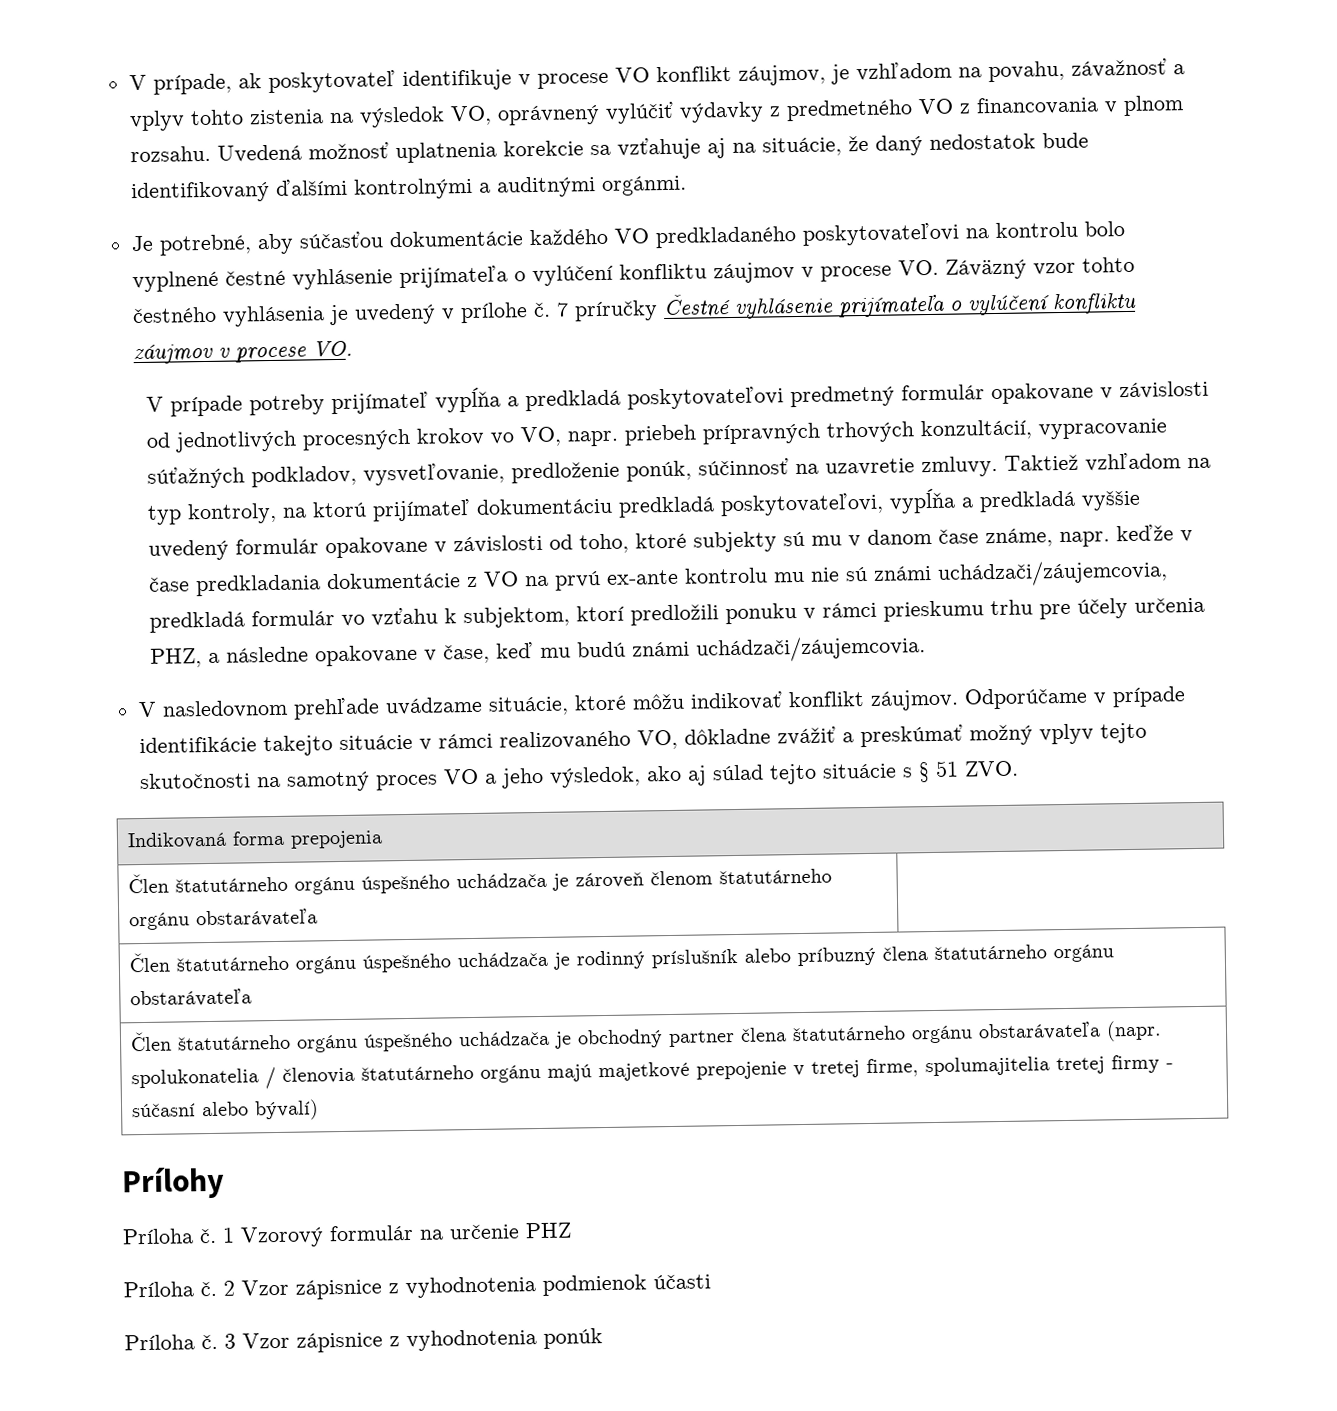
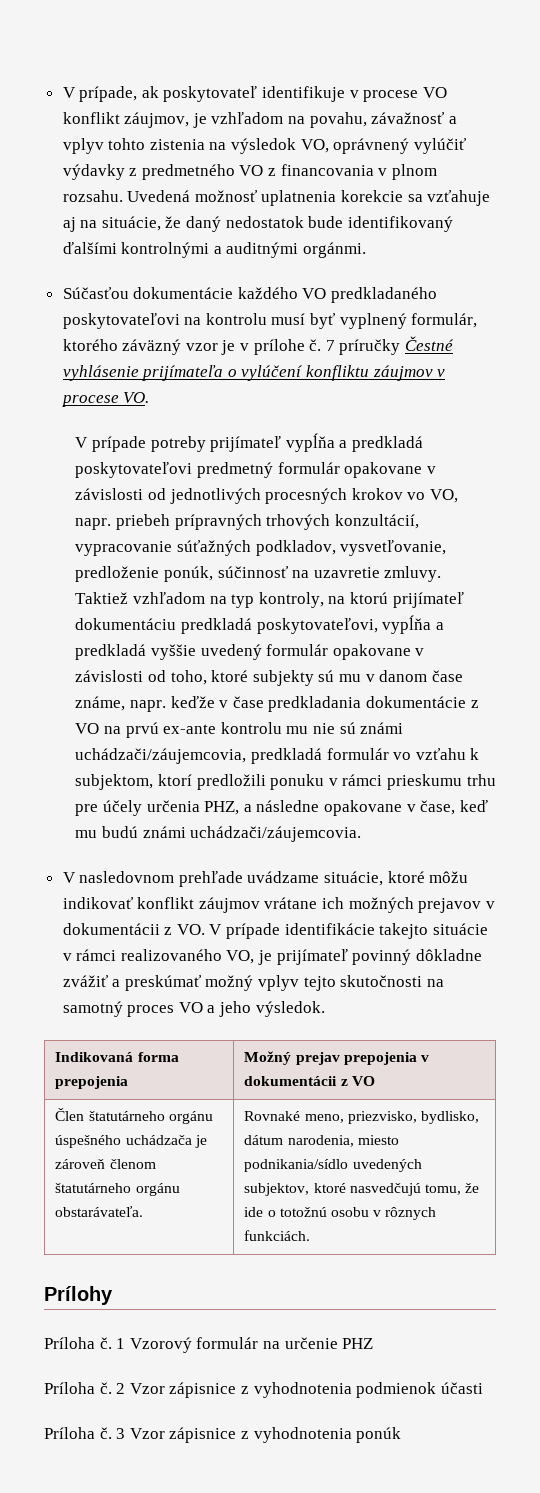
[130,231,384,256] Je potrebné, aby súčasťou -> [62,287,129,299] Súčasťou
[1083,221,1125,237] [131,256,1135,293] [131,303,436,327] bolo vyplnené čestné vyhlásenie prijímateľa o vylúčení konfliktu záujmov v procese VO. Záväzný vzor tohto čestného vyhlásenia je uvedený -> [271,313,478,329] [62,339,236,355] musí byť vyplnený formulár, ktorého záväzný vzor je
[869,687,1107,711] záujmov. Odporúčame v -> [198,897,495,913] [62,923,223,935] záujmov vrátane ich možných prejavov v dokumentácii z VO. V
(678, 739) none -> [258,949,412,965] je prijímateľ povinný
[548,760,1019,788] [127,830,384,850] výsledok, ako aj súlad tejto situácie s § 51 ZVO. // Indikovaná forma prepojenia -> [255,1001,325,1017] [55,1052,179,1062] [55,1076,129,1089] [244,1051,429,1065] [244,1076,375,1086] výsledok. // Indikovaná forma prepojenia | Možný prejav prepojenia v dokumentácii z VO
[196,908,319,928] [129,944,1115,974] [130,988,253,1008] [130,1020,1163,1053] [131,1054,1175,1090] [131,1099,320,1121] obstarávateľa // Člen štatutárneho orgánu úspešného uchádzača je rodinný príslušník alebo príbuzný člena štatutárneho orgánu obstarávateľa // Člen štatutárneho orgánu úspešného uchádzača je obchodný partner člena štatutárneho orgánu obstarávateľa (napr. spolukonatelia / členovia štatutárneho orgánu majú majetkové prepojenie v tretej firme, spolumajitelia tretej firmy - súčasní alebo bývalí) -> [55,1206,144,1217] [244,1111,479,1124] [244,1135,399,1147] [244,1159,422,1172] [244,1183,480,1196] [244,1207,437,1220] [244,1230,311,1241] obstarávateľa. | Rovnaké meno, priezvisko, bydlisko, dátum narodenia, miesto podnikania/sídlo uvedených subjektov, ktoré nasvedčujú tomu, že ide o totožnú osobu v rôznych funkciách.

